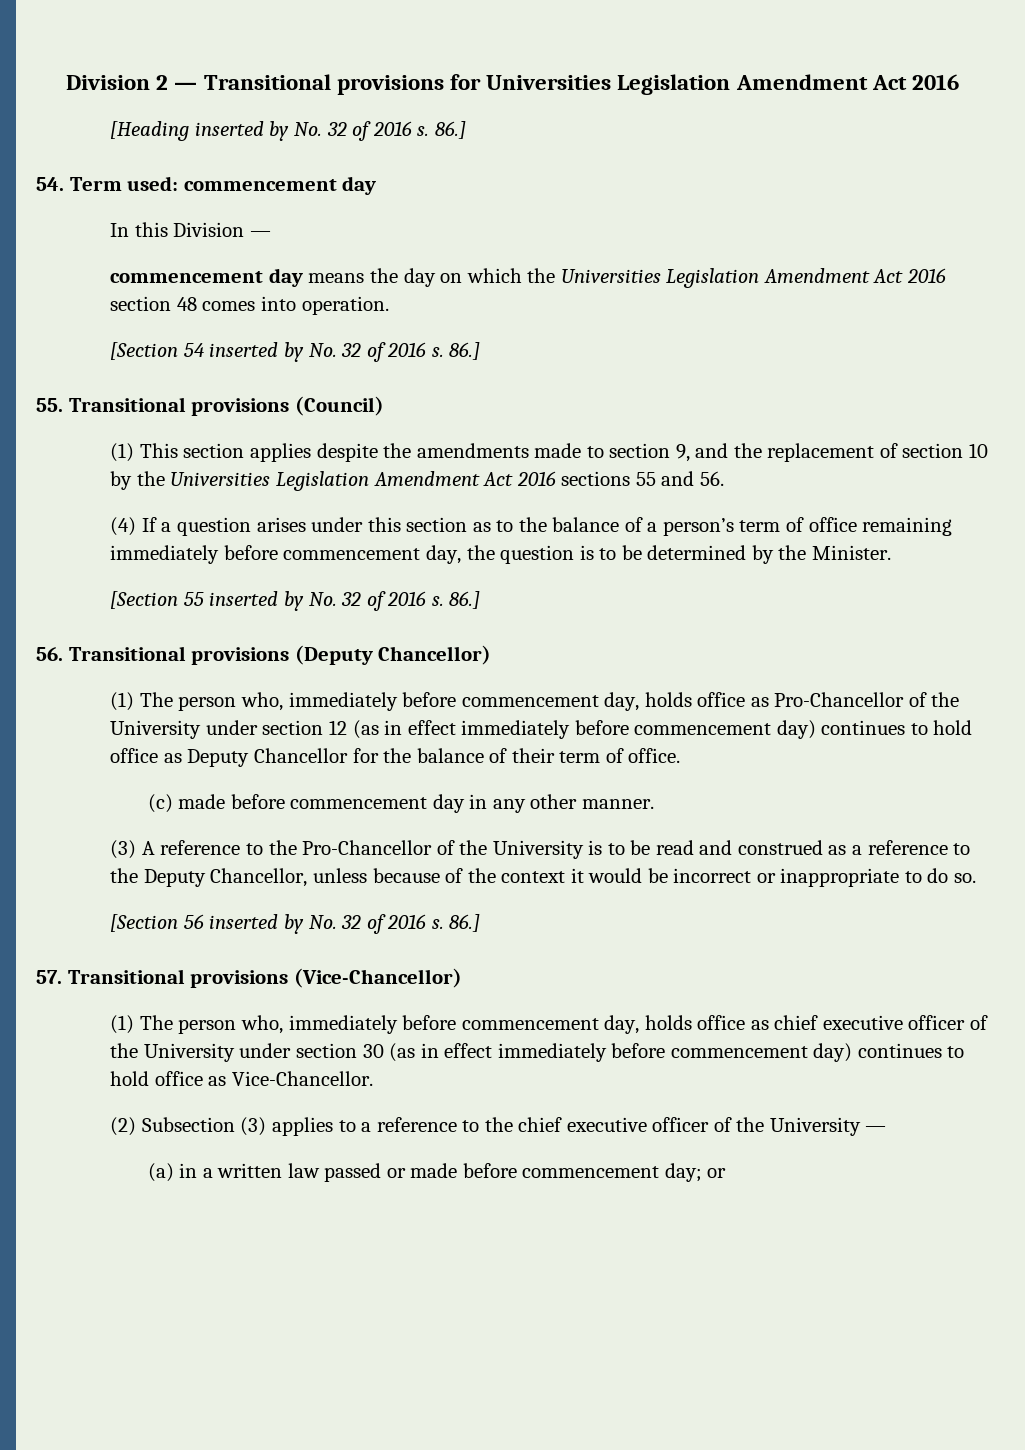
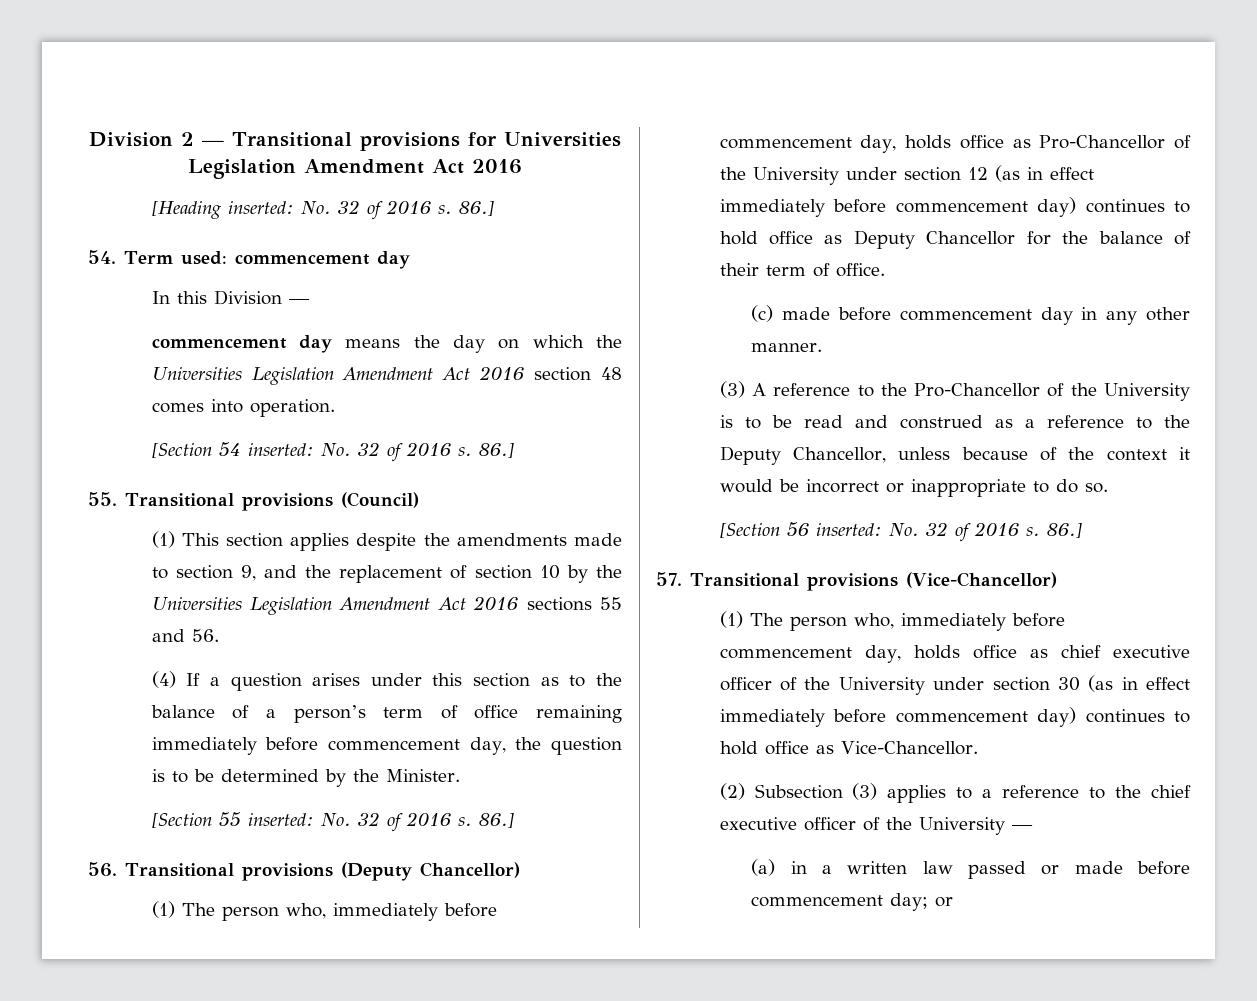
[194,121,290,141] inserted by -> [227,201,294,214] inserted:
[209,342,305,362] inserted by -> [247,443,314,456] inserted:
[209,591,305,611] inserted by -> [247,813,314,826] inserted:
[209,914,305,934] inserted by -> [815,523,882,536] inserted:

